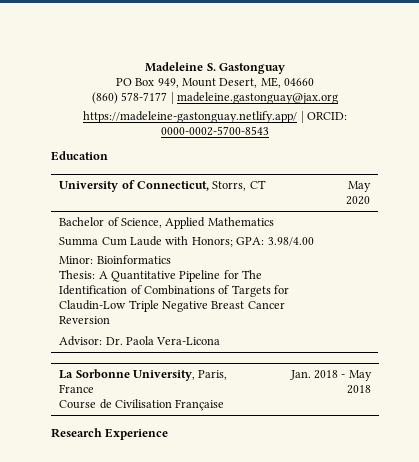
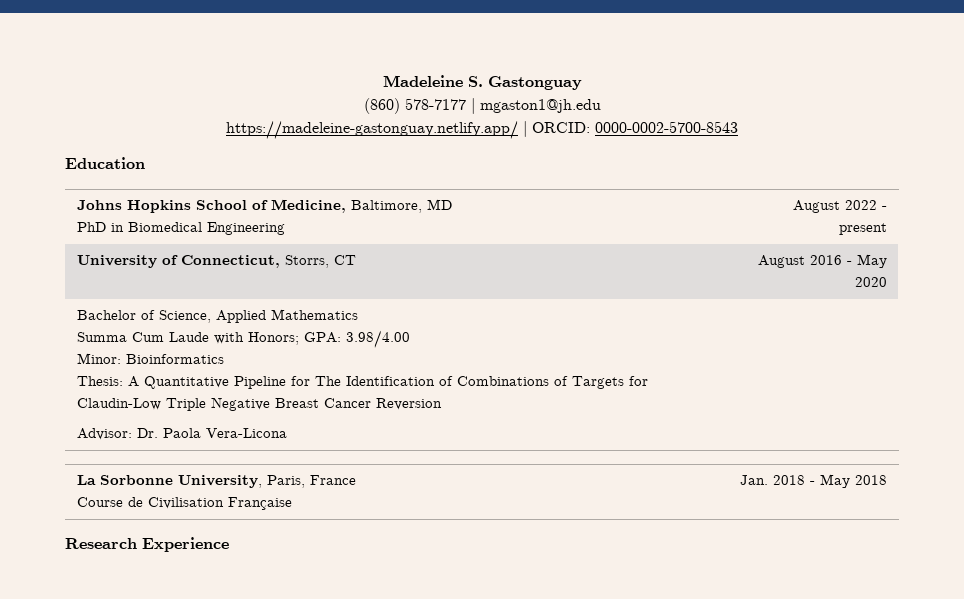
[115,77,315,88] // PO Box 949, Mount Desert, ME, 04660 -> (582, 83) none
[177,92,339,104] madeleine.gastonguay@jax.org -> [479,99,601,113] mgaston1@jh.edu
(108, 156) none -> [76,199,452,213] [76,222,285,235] [793,200,888,213] [839,223,888,235] // Johns Hopkins School of Medicine, Baltimore, MD // PhD in Biomedical Engineering | August 2022 - present
(266, 184) none -> [758,255,853,268] August 2016 -

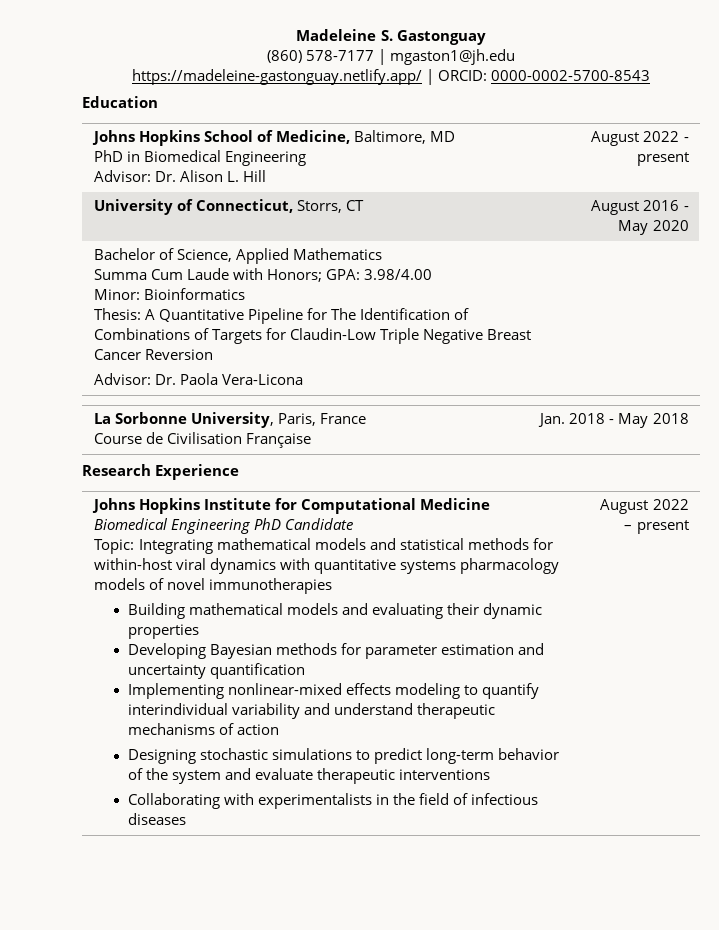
(285, 228) none -> [93,170,266,182] // Advisor: Dr. Alison L. Hill
(229, 544) none -> [91,498,490,514] [93,518,353,534] [93,538,553,554] [93,558,559,574] [93,578,332,594] [127,603,543,619] [127,624,199,639] [127,643,545,659] [127,663,305,679] [127,683,540,699] [127,703,496,719] [127,723,279,735] [127,748,560,764] [127,768,491,784] [127,793,539,809] [127,813,186,825] [600,499,689,514] [624,520,689,534] // Johns Hopkins Institute for Computational Medicine // Biomedical Engineering PhD Candidate // Topic: Integrating mathematical models and statistical methods for within-host viral dynamics with quantitative systems pharmacology models of novel immunotherapies // Building mathematical models and evaluating their dynamic properties // Developing Bayesian methods for parameter estimation and uncertainty quantification // Implementing nonlinear-mixed effects modeling to quantify interindividual variability and understand therapeutic mechanisms of action // Designing stochastic simulations to predict long-term behavior of the system and evaluate therapeutic interventions // Collaborating with experimentalists in the field of infectious diseases | August 2022 – present

